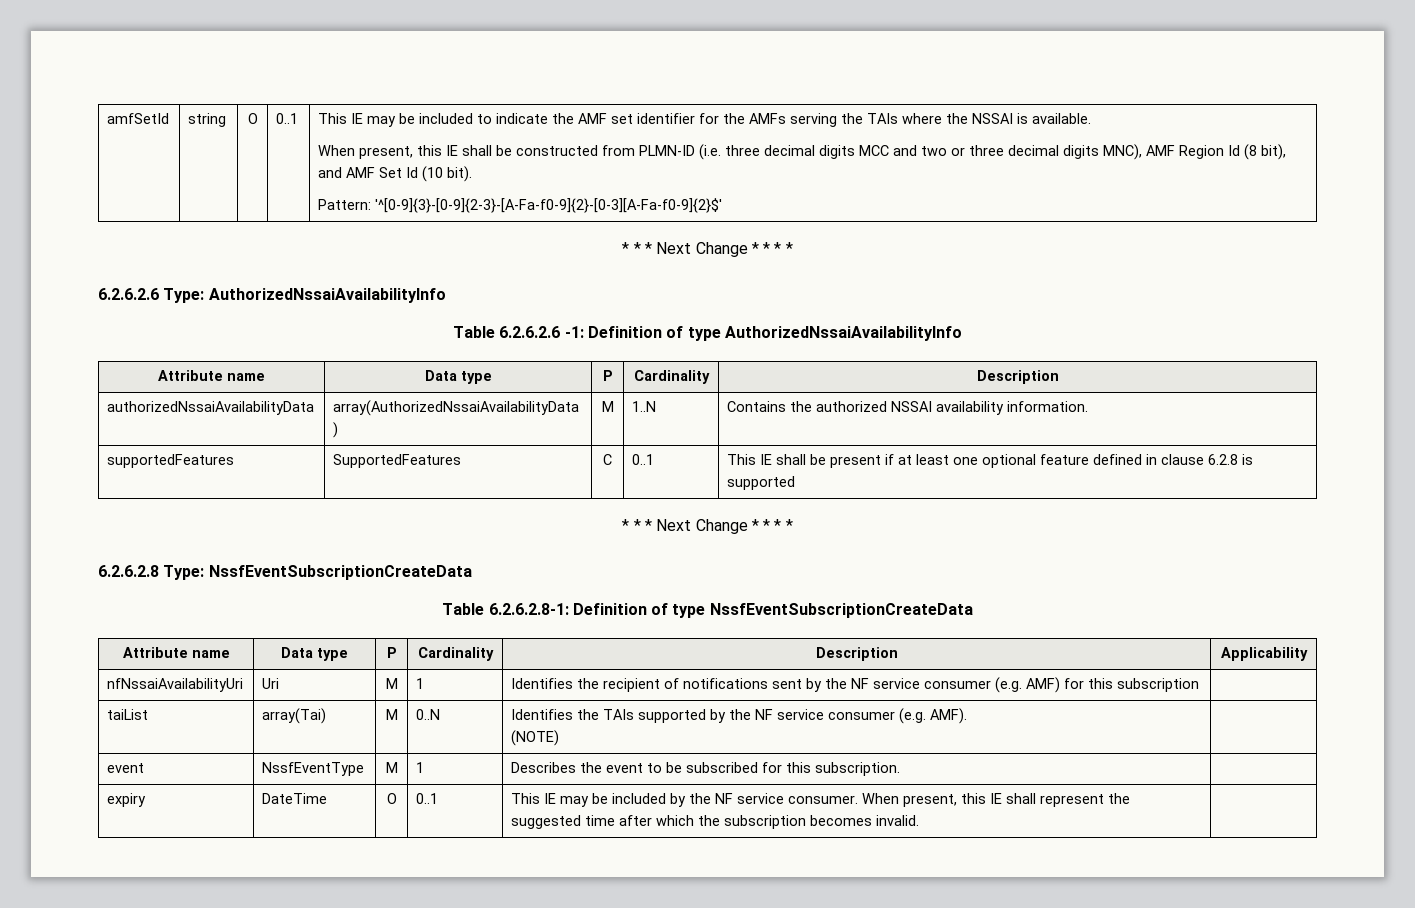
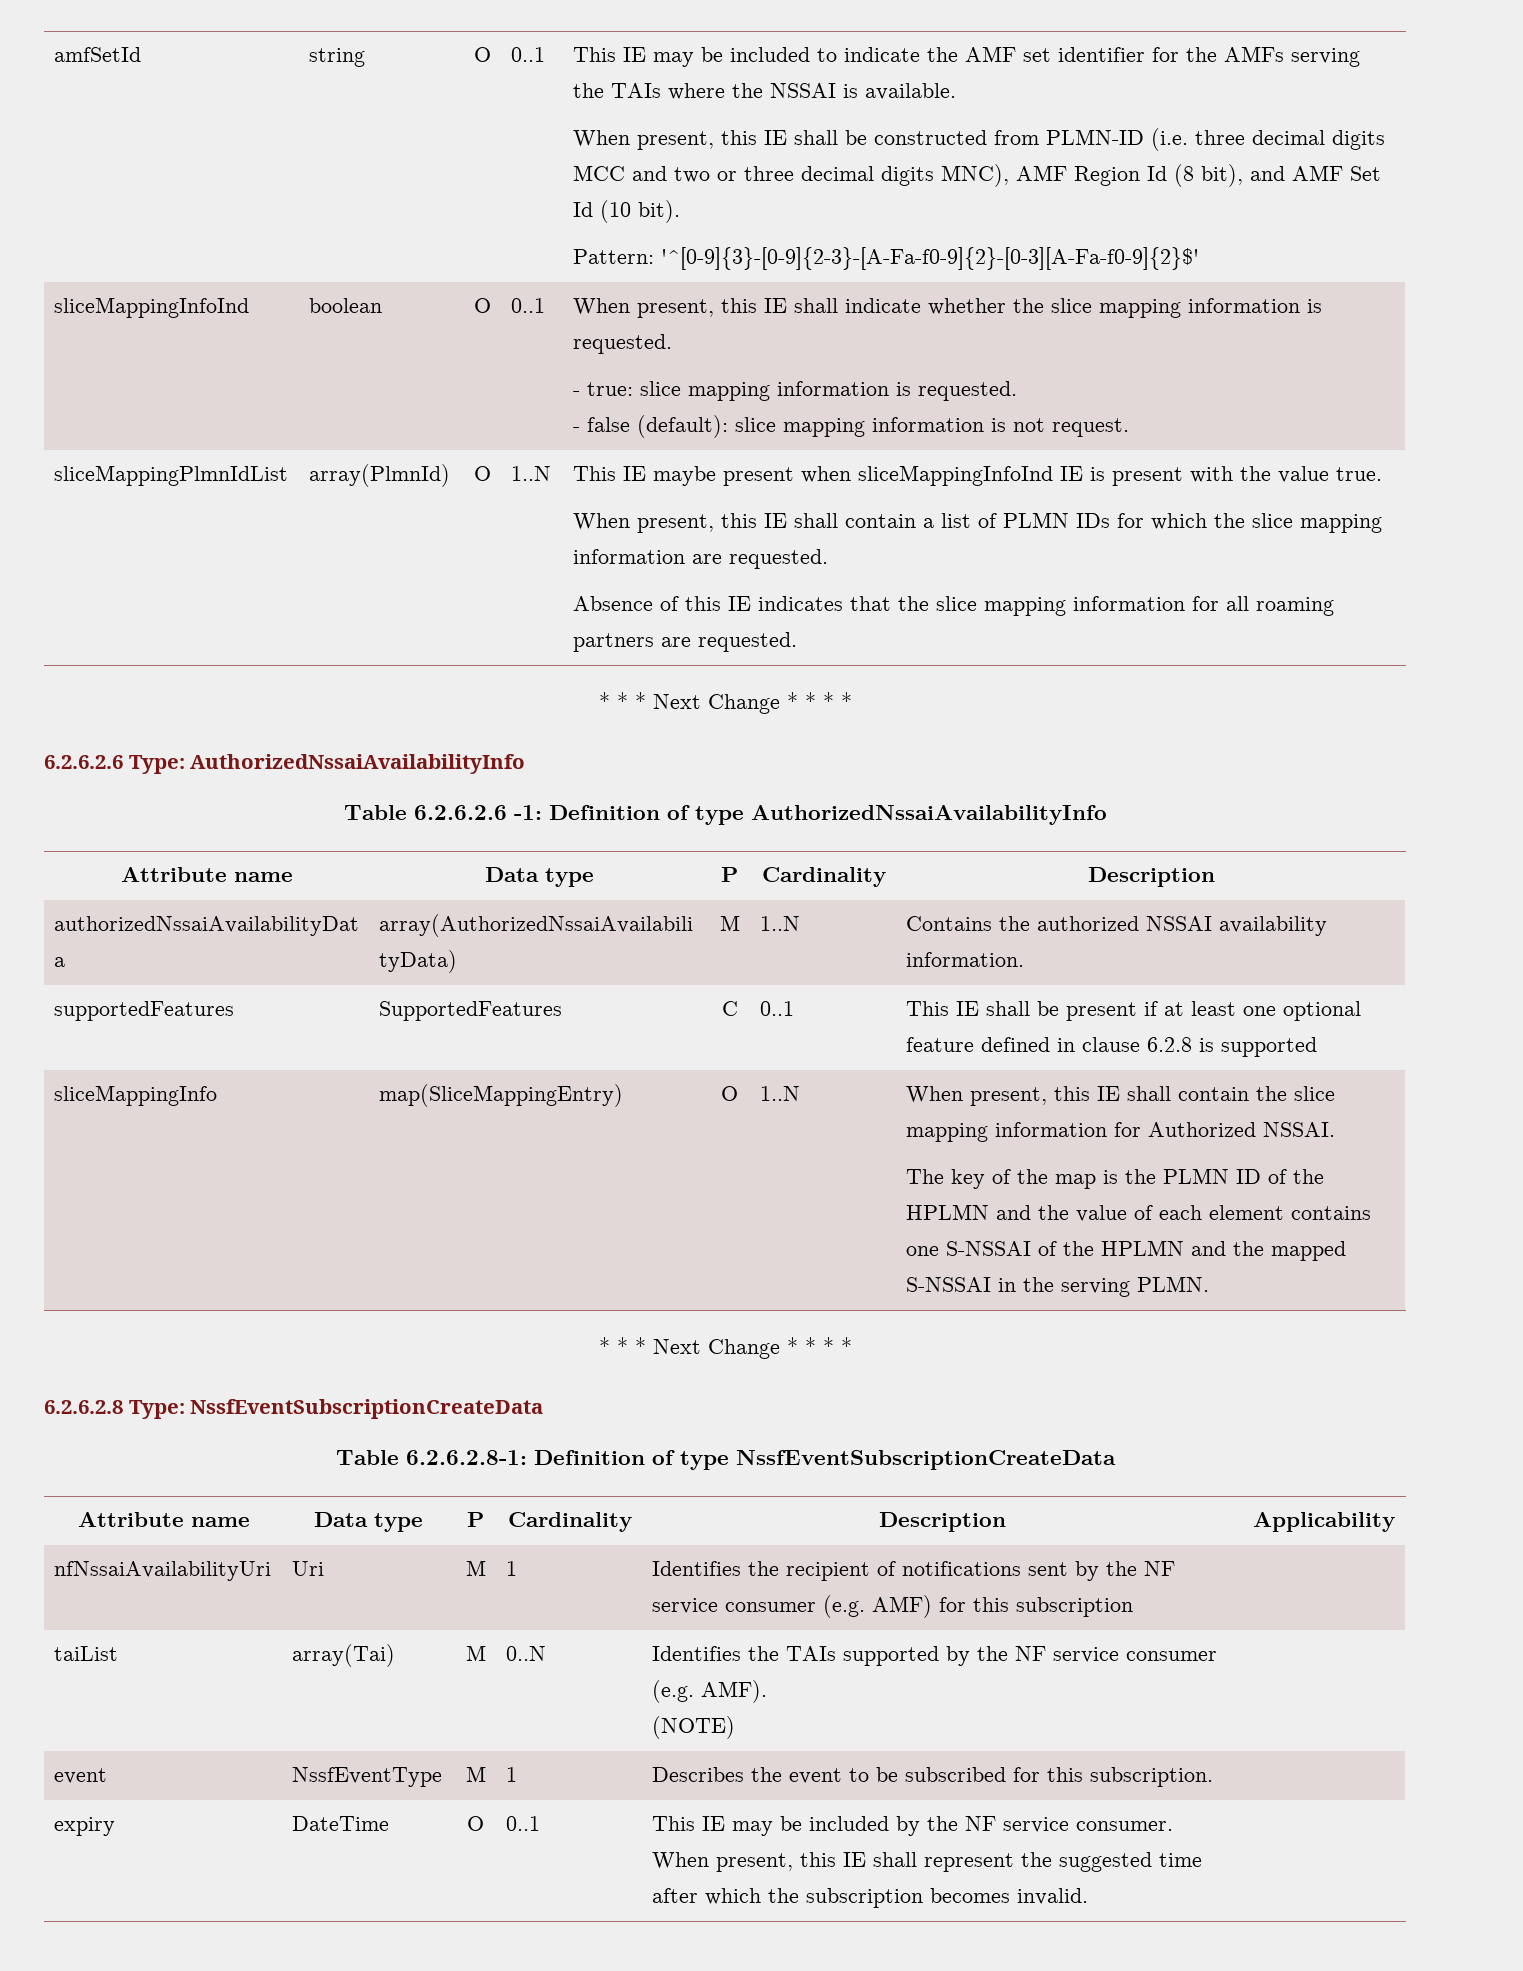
(723, 205) none -> [54,297,250,318] [309,298,383,313] [473,298,491,313] [511,298,546,313] [573,298,1323,318] [573,334,673,354] [573,381,1018,401] [573,415,1130,438] [54,465,289,486] [309,464,451,487] [473,466,491,481] [511,466,552,481] [573,465,1383,486] [573,512,1383,533] [573,549,829,569] [573,596,1335,616] [573,632,798,652] // sliceMappingInfoInd | boolean | O | 0..1 | When present, this IE shall indicate whether the slice mapping information is requested. // - true: slice mapping information is requested. // - false (default): slice mapping information is not request. // sliceMappingPlmnIdList | array(PlmnId) | O | 1..N | This IE maybe present when sliceMappingInfoInd IE is present with the value true. // When present, this IE shall contain a list of PLMN IDs for which the slice mapping information are requested. // Absence of this IE indicates that the slice mapping information for all roaming partners are requested.
(796, 483) none -> [54,1085,218,1106] [379,1084,624,1107] [721,1086,738,1101] [760,1086,801,1101] [906,1086,1336,1106] [906,1122,1336,1142] [906,1168,1325,1189] [906,1204,1372,1222] [906,1240,1347,1261] [906,1276,1210,1297] // sliceMappingInfo | map(SliceMappingEntry) | O | 1..N | When present, this IE shall contain the slice mapping information for Authorized NSSAI. // The key of the map is the PLMN ID of the HPLMN and the value of each element contains one S-NSSAI of the HPLMN and the mapped S-NSSAI in the serving PLMN.

